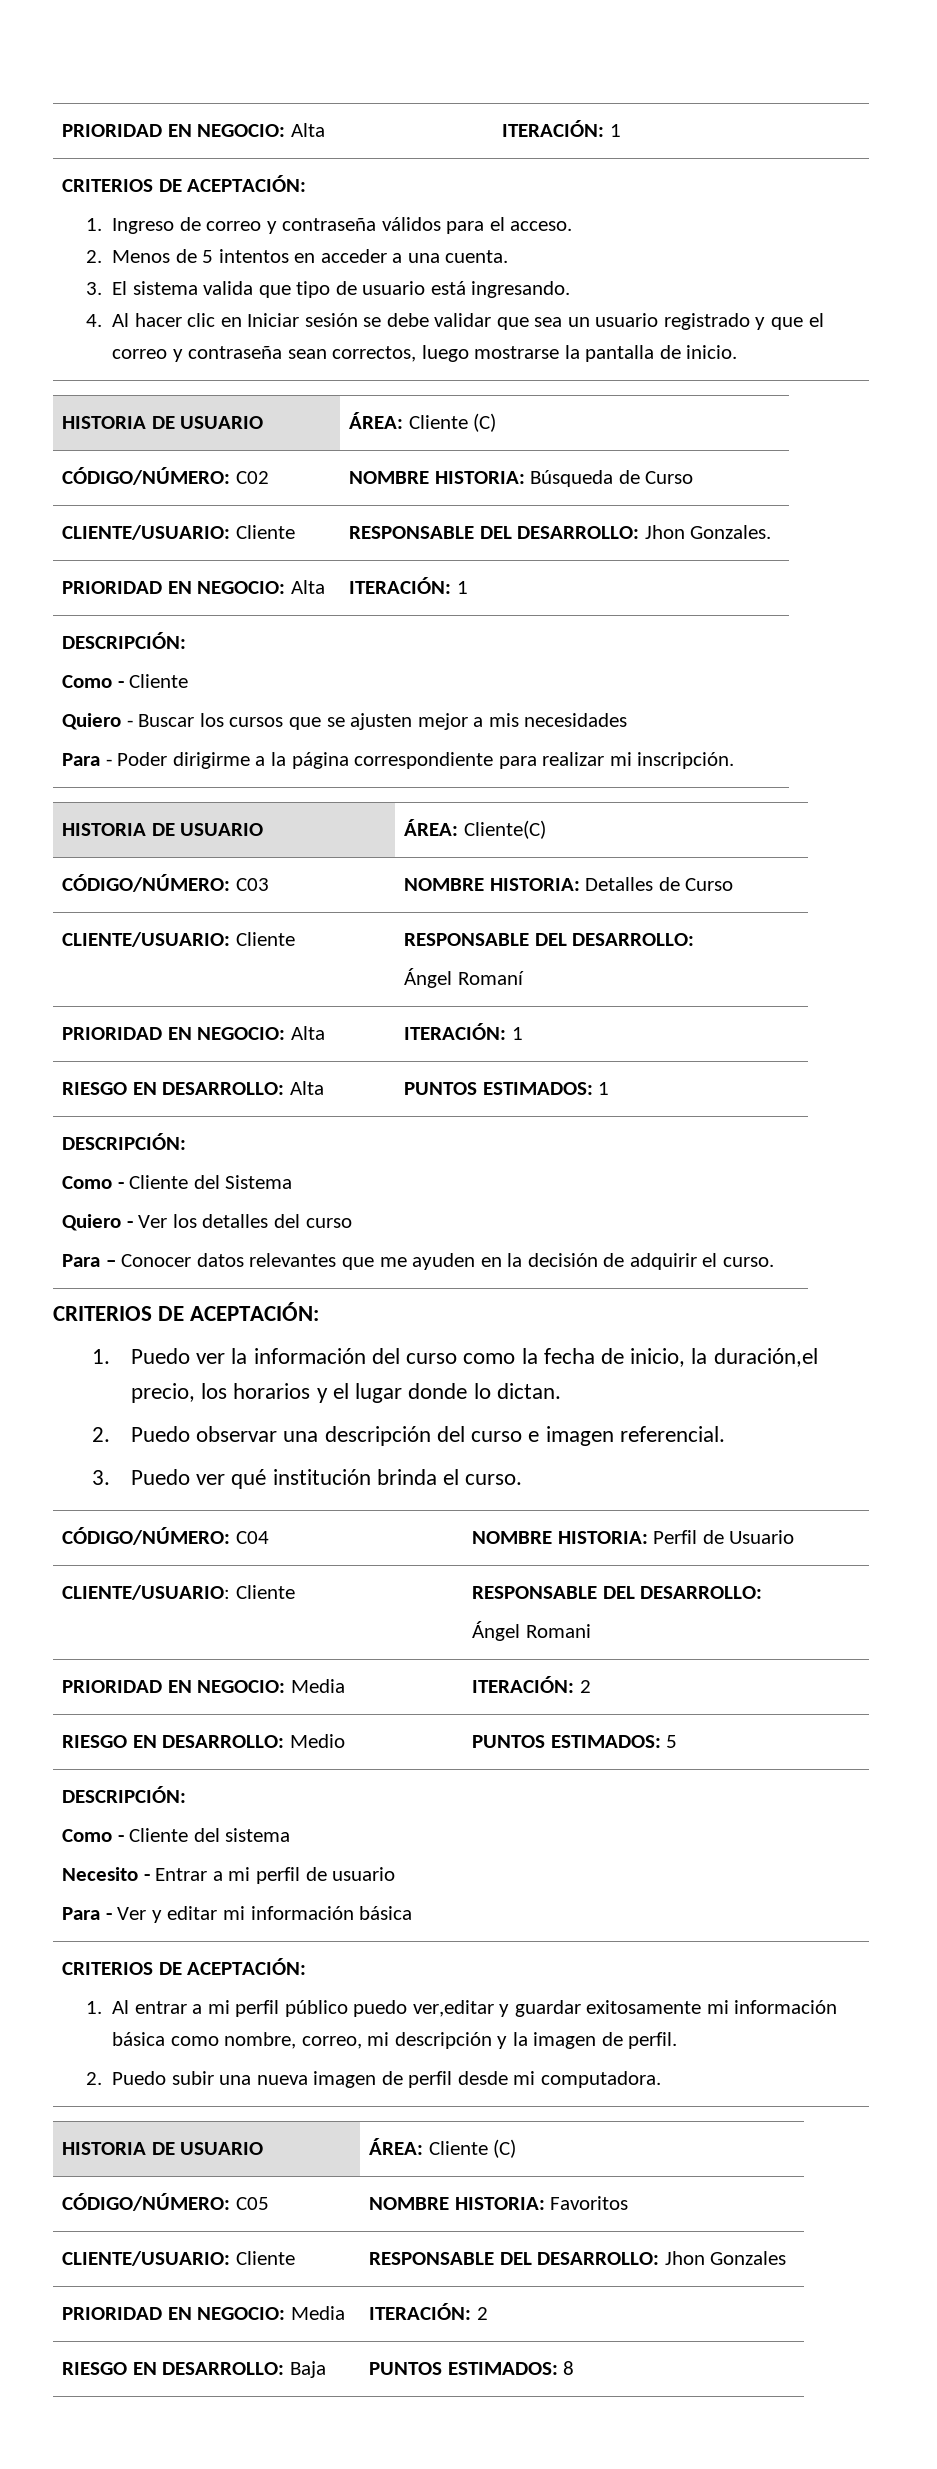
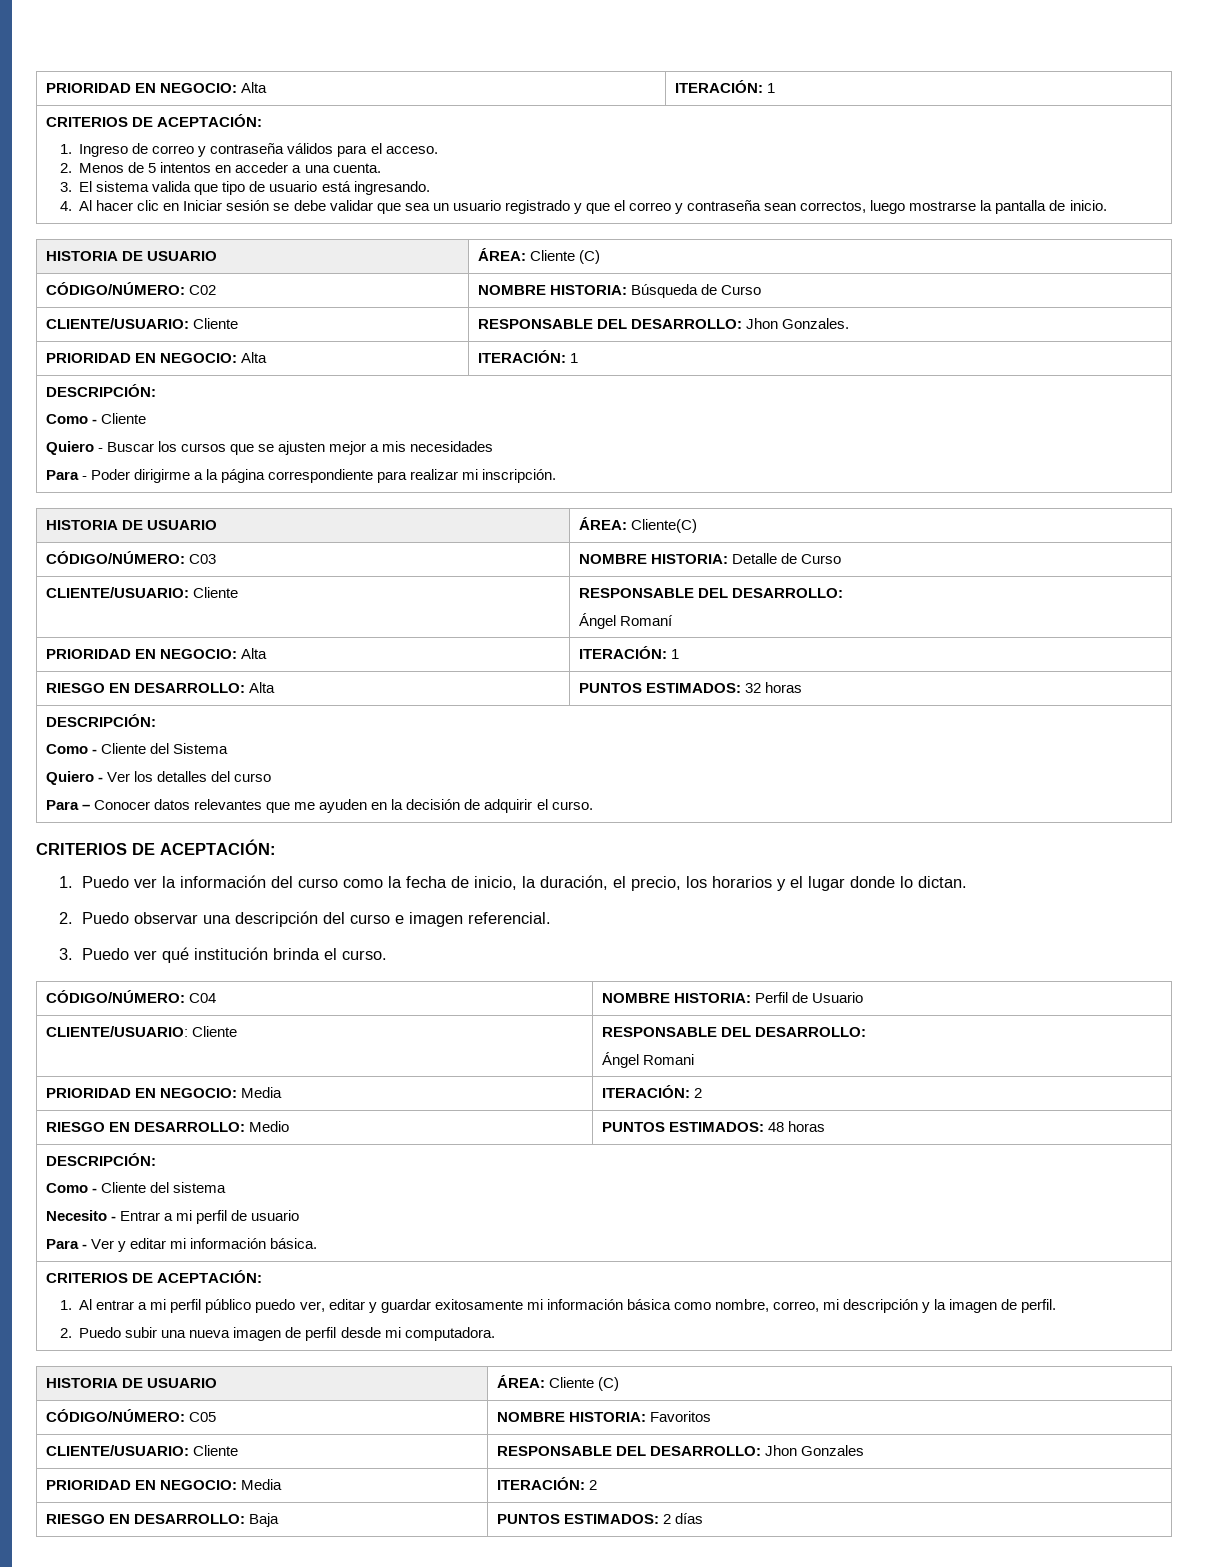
[585,877,654,891] Detalles -> [731,553,777,564] Detalle
[598,1082,610,1095] 1 -> [744,682,803,693] 32 horas
[713,1348,818,1367] duración,el -> [539,875,626,890] duración, el
[666,1735,678,1748] 5 -> [767,1121,826,1132] 48 horas
[359,1906,413,1920] básica -> [270,1238,318,1249] básica.
[412,2000,494,2017] ver,editar -> [299,1299,365,1312] ver, editar
[563,2361,575,2375] 8 -> [662,1513,704,1524] 2 días

